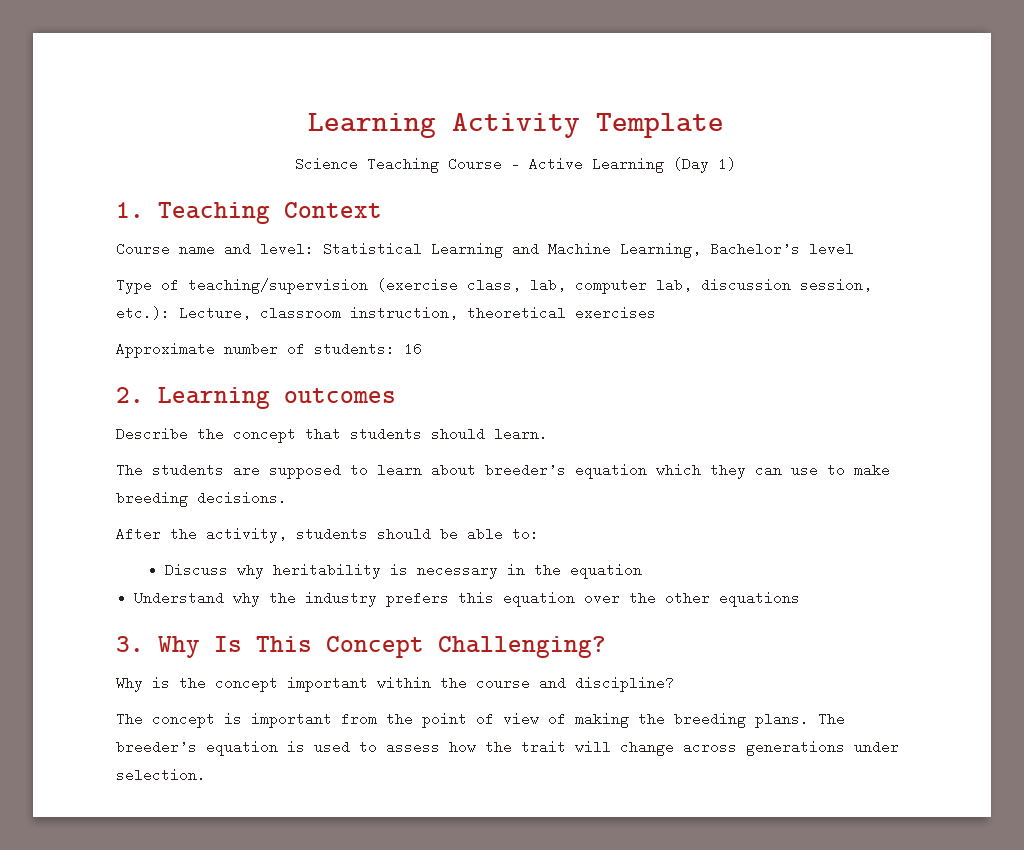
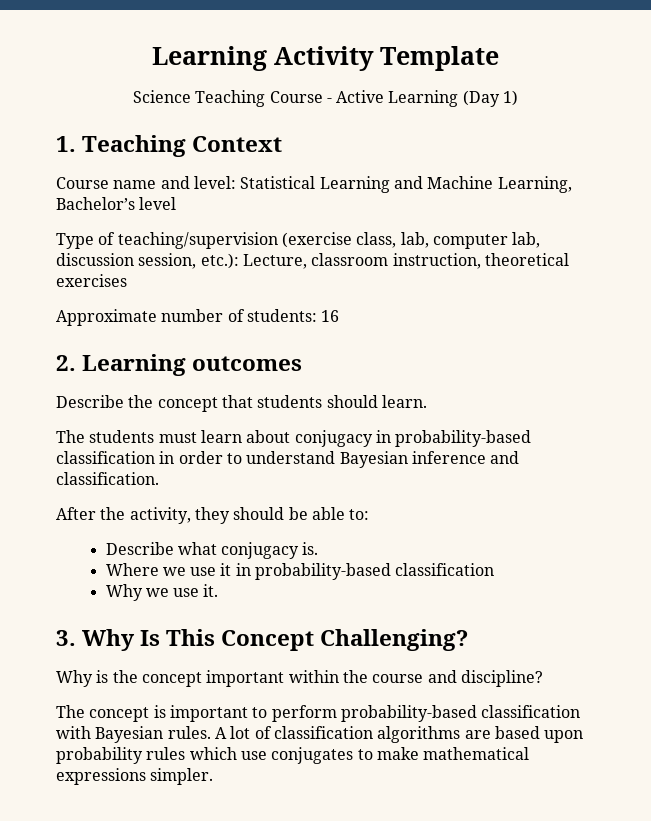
[233,463,890,479] [116,491,287,507] are supposed to learn about breeder’s equation which they can use to make breeding decisions. -> [158,430,532,447] [56,451,520,468] [56,472,159,485] must learn about conjugacy in probability-based classification in order to understand Bayesian inference and classification.
[296,527,368,541] students -> [194,507,230,524] they
[164,563,642,579] [134,591,801,607] Discuss why heritability is necessary in the equation // Understand why the industry prefers this equation over the other equations -> [105,542,319,559] [105,563,495,580] [105,584,219,601] Describe what conjugacy is. // Where we use it in probability-based classification // Why we use it.
[341,712,845,728] [116,740,899,756] [116,768,206,782] from the point of view of making the breeding plans. The breeder’s equation is used to assess how the trait will change across generations under selection. -> [252,705,581,722] [56,726,584,743] [56,747,530,764] [56,768,214,785] to perform probability-based classification with Bayesian rules. A lot of classification algorithms are based upon probability rules which use conjugates to make mathematical expressions simpler.

